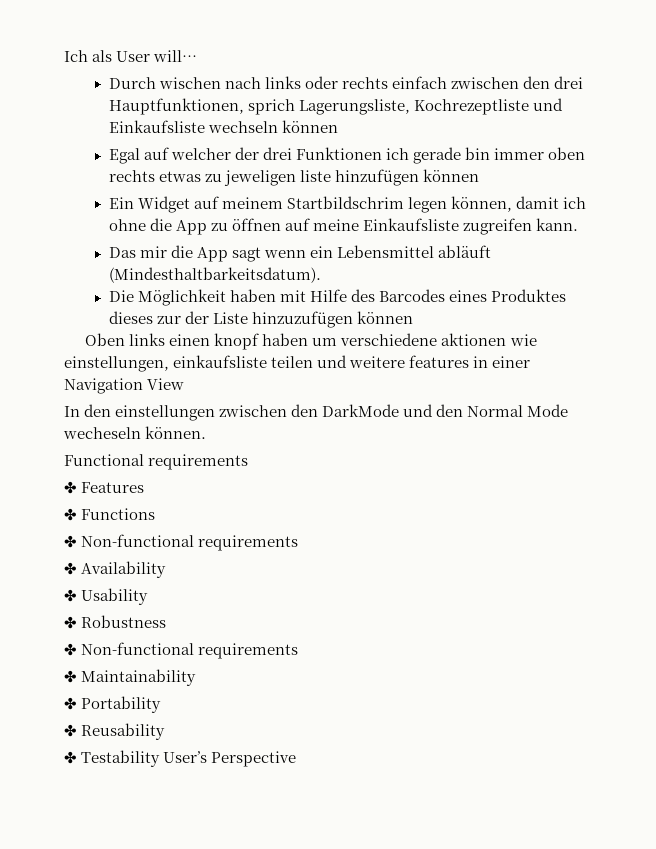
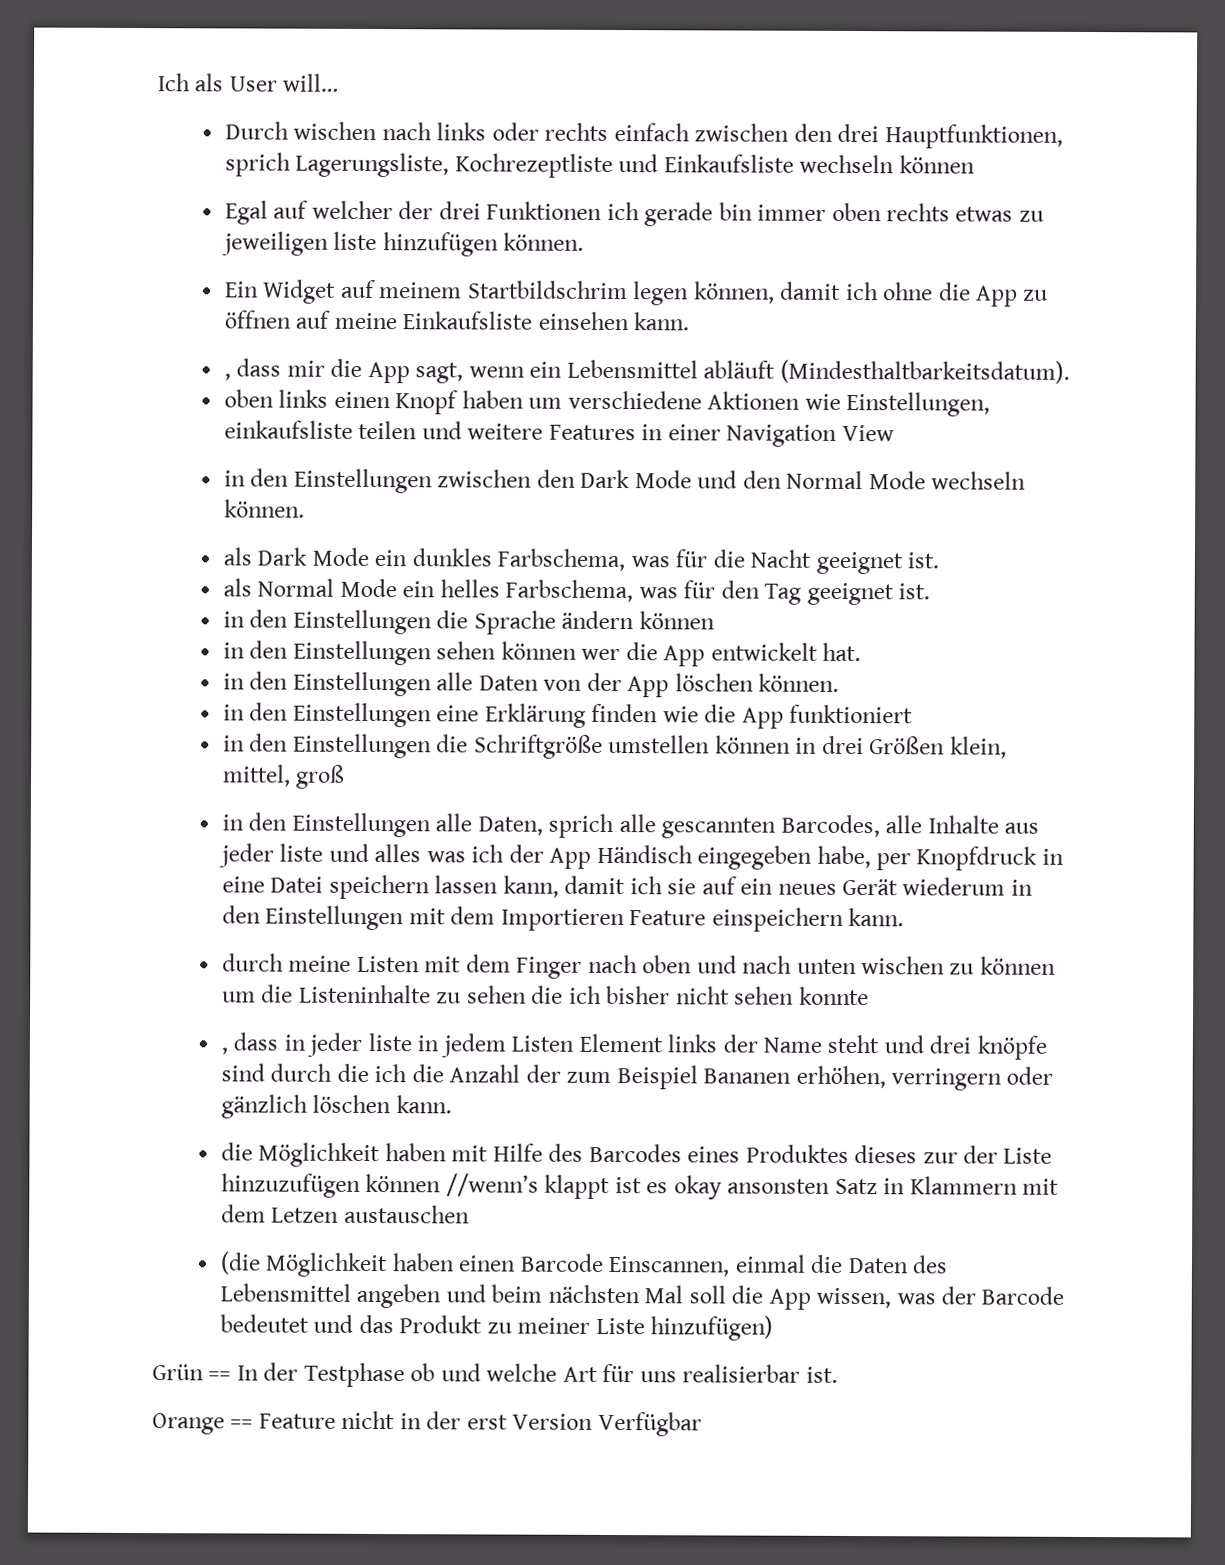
[223,170,296,186] jeweligen -> [221,231,329,256] jeweiligen
[422,169,479,182] können -> [503,232,585,251] können.
[463,218,579,235] [108,247,136,258] zugreifen kann. // Das -> [537,311,690,331] [223,358,282,381] einsehen kann. // , dass
[231,247,261,262] sagt -> [415,362,464,384] sagt,
[108,290,134,302] Die -> [223,389,991,417] [223,420,894,447] [223,468,1026,494] [223,499,305,518] [222,547,939,575] [222,578,930,606] [222,609,715,635] [222,640,862,667] [222,671,840,698] [222,702,914,729] [222,733,1007,759] [221,764,346,789] [221,812,1039,839] [218,843,1064,871] [221,874,1033,900] [221,905,905,932] [221,953,1056,979] [221,984,869,1006] [220,1032,1047,1060] [220,1063,1054,1091] [220,1094,452,1119] [220,1142,253,1161] oben links einen Knopf haben um verschiedene Aktionen wie Einstellungen, einkaufsliste teilen und weitere Features in einer Navigation View // in den Einstellungen zwischen den Dark Mode und den Normal Mode wechseln können. // als Dark Mode ein dunkles Farbschema, was für die Nacht geeignet ist. // als Normal Mode ein helles Farbschema, was für den Tag geeignet ist. // in den Einstellungen die Sprache ändern können // in den Einstellungen sehen können wer die App entwickelt hat. // in den Einstellungen alle Daten von der App löschen können. // in den Einstellungen eine Erklärung finden wie die App funktioniert // in den Einstellungen die Schriftgröße umstellen können in drei Größen klein, mittel, groß // in den Einstellungen alle Daten, sprich alle gescannten Barcodes, alle Inhalte aus jeder liste und alles was ich der App Händisch eingegeben habe, per Knopfdruck in eine Datei speichern lassen kann, damit ich sie auf ein neues Gerät wiederum in den Einstellungen mit dem Importieren Feature einspeichern kann. // durch meine Listen mit dem Finger nach oben und nach unten wischen zu können um die Listeninhalte zu sehen die ich bisher nicht sehen konnte // , dass in jeder liste in jedem Listen Element links der Name steht und drei knöpfe sind durch die ich die Anzahl der zum Beispiel Bananen erhöhen, verringern oder gänzlich löschen kann. // die
[85,333,537,350] [64,355,531,372] [64,378,185,394] [64,404,569,421] [63,426,207,439] [64,454,249,470] [64,481,145,494] [64,508,156,521] [64,534,299,551] [64,561,167,578] [64,588,149,605] [64,615,167,629] [64,642,299,659] [64,669,197,686] [64,696,162,713] [64,723,166,740] [64,750,297,767] // Oben links einen knopf haben um verschiedene aktionen wie einstellungen, einkaufsliste teilen und weitere features in einer Navigation View // In den einstellungen zwischen den DarkMode und den Normal Mode wecheseln können. // Functional requirements // ✤ Features // ✤ Functions // ✤ Non-functional requirements // ✤ Availability // ✤ Usability // ✤ Robustness // ✤ Non-functional requirements // ✤ Maintainability // ✤ Portability // ✤ Reusability // ✤ Testability User’s Perspective -> [445,1173,1059,1200] [220,1204,470,1224] [219,1251,949,1278] [219,1283,1065,1310] [219,1314,774,1341] [152,1362,838,1388] [152,1410,702,1437] //wenn’s klappt ist es okay ansonsten Satz in Klammern mit dem Letzen austauschen // (die Möglichkeit haben einen Barcode Einscannen, einmal die Daten des Lebensmittel angeben und beim nächsten Mal soll die App wissen, was der Barcode bedeutet und das Produkt zu meiner Liste hinzufügen) // Grün == In der Testphase ob und welche Art für uns realisierbar ist. // Orange == Feature nicht in der erst Version Verfügbar

